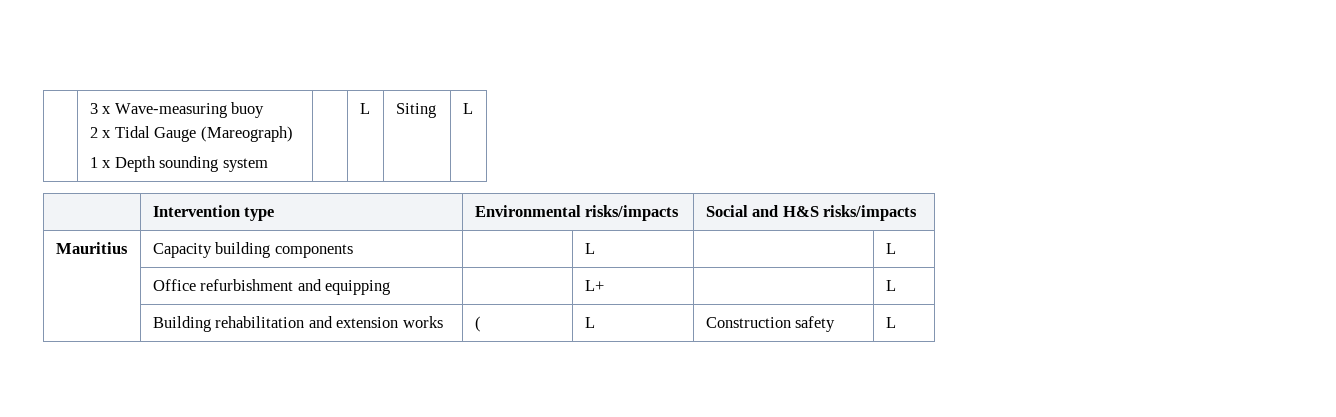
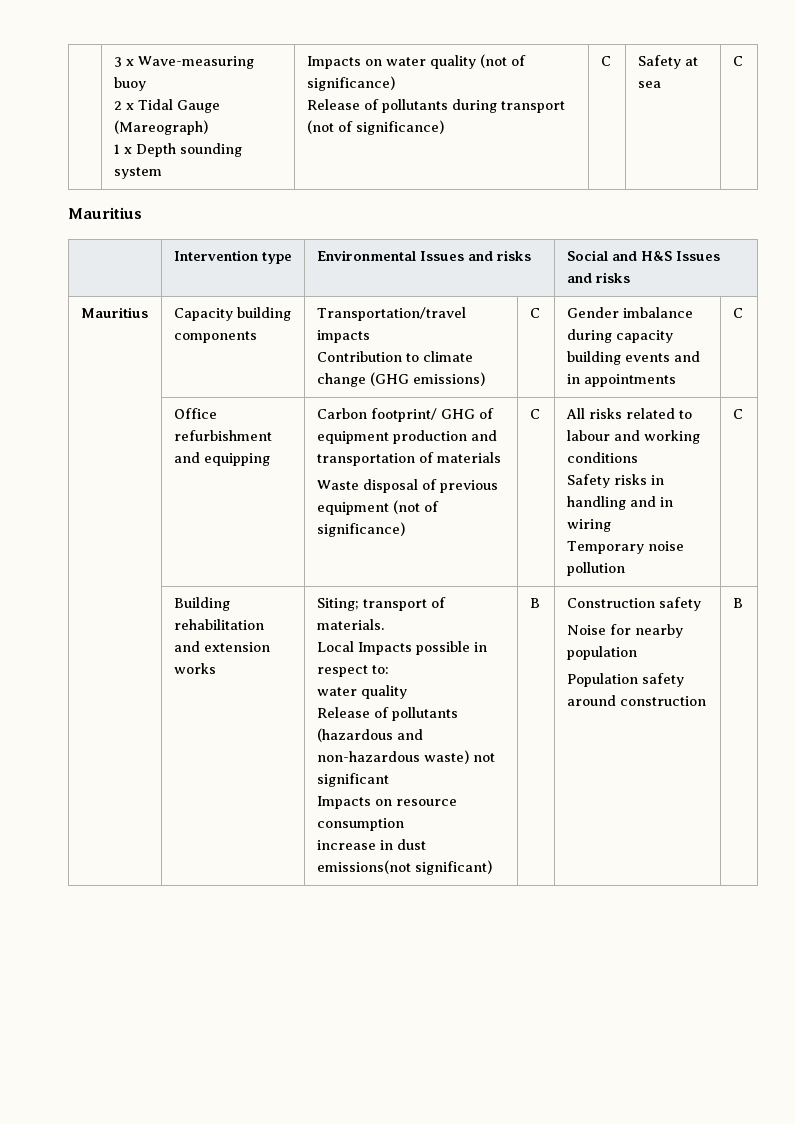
[359,103,370,114] [395,103,436,118] [462,103,473,114] | L | Siting | L -> [306,54,526,69] [306,76,395,91] [306,99,565,113] [306,120,444,135] [600,56,611,66] [637,55,698,69] [637,81,661,88] [732,56,743,66] [68,207,142,219] Impacts on water quality (not of significance) // Release of pollutants during transport (not of significance) | C | Safety at sea | C // Mauritius
[585,205,680,221] risks/impacts -> [419,250,531,261] Issues and risks
[823,205,918,221] risks/impacts -> [675,251,720,261] [566,272,630,283] Issues and risks
[584,243,595,254] [885,243,896,254] [152,279,391,295] [584,280,604,291] [885,280,896,291] | L | | L // | Office refurbishment and equipping | | L+ | | L -> [316,307,466,321] [316,330,370,343] [316,351,473,362] [316,372,485,387] [529,308,540,318] [566,307,693,318] [566,329,673,343] [566,351,700,365] [566,374,676,387] [732,308,743,318] [173,408,217,419] [173,430,272,441] [173,452,270,466] [316,408,494,422] [316,430,497,444] [316,452,501,466] [316,479,498,493] [316,500,439,515] [316,522,405,537] [529,409,540,419] [565,408,692,419] [566,430,700,444] [566,452,638,463] [566,474,664,488] [566,496,673,510] [566,519,611,532] [566,541,684,554] [566,562,625,576] [732,409,743,419] Transportation/travel impacts // Contribution to climate change (GHG emissions) | C | Gender imbalance during capacity building events and in appointments | C // | Office refurbishment and equipping | Carbon footprint/ GHG of equipment production and transportation of materials // Waste disposal of previous equipment (not of significance) | C | All risks related to labour and working conditions // Safety risks in handling and in wiring // Temporary noise pollution | C
[474,316,481,332] [584,317,595,328] [705,316,836,332] [885,317,896,328] ( | L | Construction safety | L -> [316,597,446,611] [316,619,384,630] [316,641,487,655] [316,665,389,677] [316,685,407,699] [316,707,458,721] [316,728,423,742] [316,750,495,764] [316,773,389,787] [316,796,457,809] [316,818,404,831] [316,839,426,850] [316,860,492,875] [529,598,540,608] [566,597,701,611] [566,624,683,638] [566,646,637,660] [566,673,684,687] [566,695,706,706] [732,598,743,608] Siting; transport of materials. // Local Impacts possible in respect to: // water quality // Release of pollutants (hazardous and non-hazardous waste) not significant // Impacts on resource consumption // increase in dust emissions(not significant) | B | Construction safety // Noise for nearby population // Population safety around construction | B

